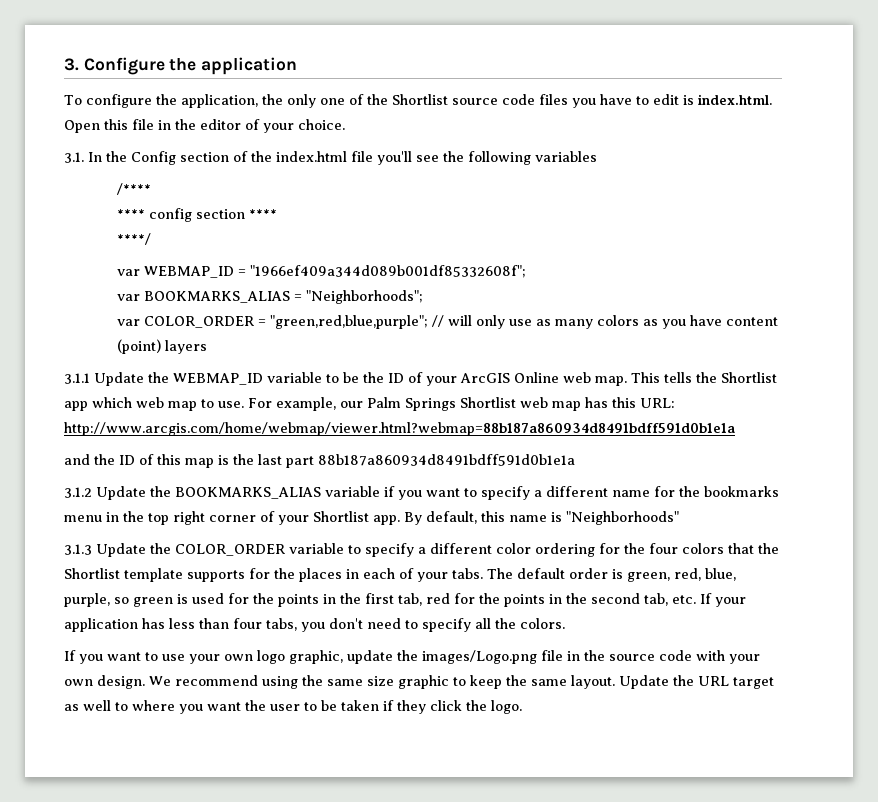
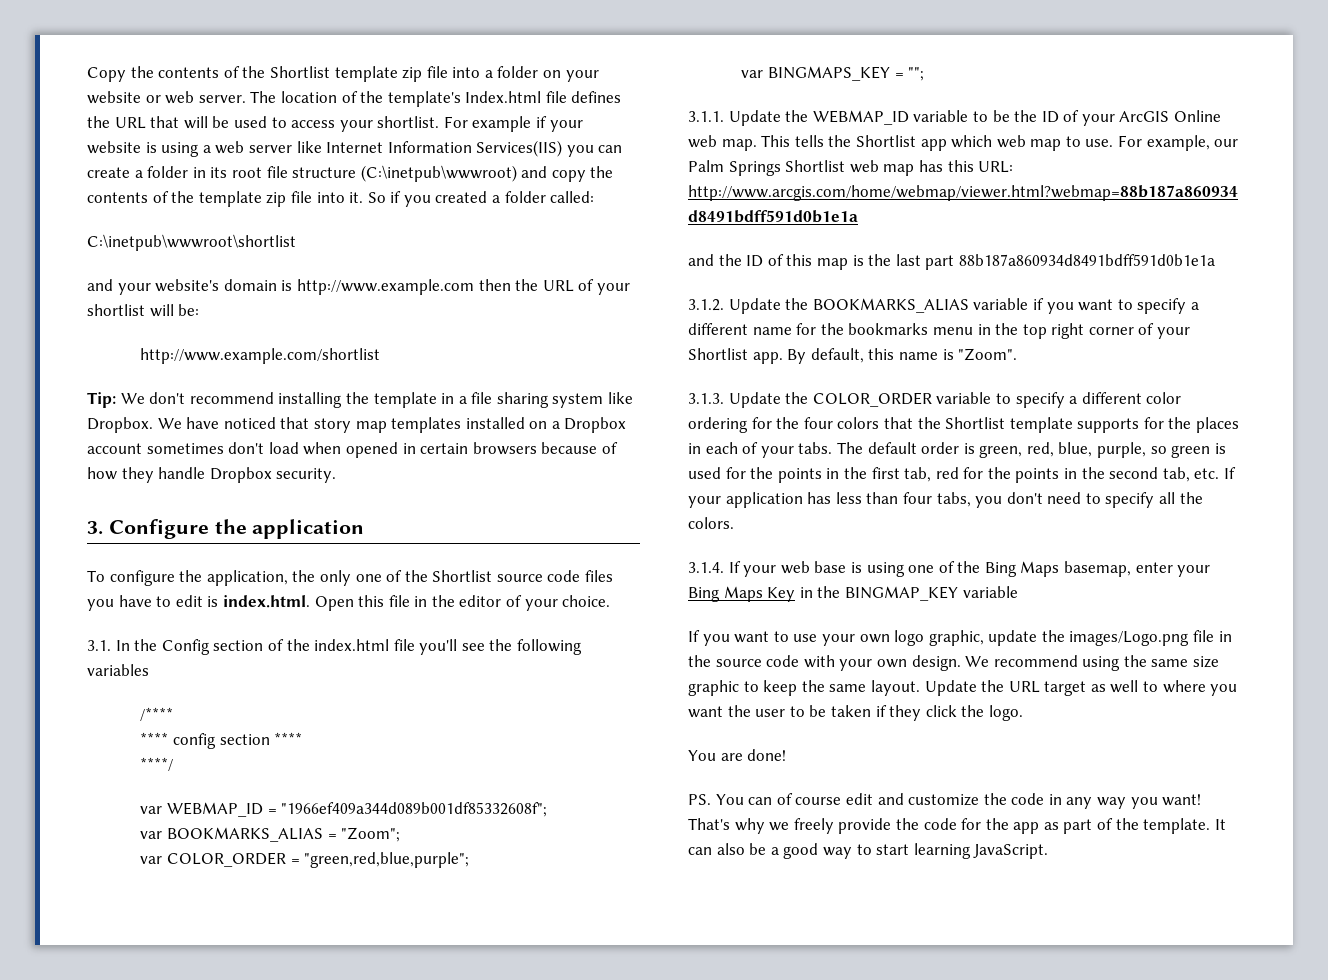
(64, 64) none -> [87,66,599,82] [87,91,622,107] [87,116,583,132] [87,140,623,157] [87,165,614,182] [87,191,595,207] [87,234,296,251] [87,279,630,295] [87,304,200,317] [140,348,381,364] [87,392,634,408] [87,417,627,433] [87,442,618,458] [87,467,337,483] Copy the contents of the Shortlist template zip file into a folder on your website or web server. The location of the template's Index.html file defines the URL that will be used to access your shortlist. For example if your website is using a web server like Internet Information Services(IIS) you can create a folder in its root file structure (C:\inetpub\wwwroot) and copy the contents of the template zip file into it. So if you created a folder called: // C:\inetpub\wwwroot\shortlist // and your website's domain is http://www.example.com then the URL of your shortlist will be: // http://www.example.com/shortlist // Tip: We don't recommend installing the template in a file sharing system like Dropbox. We have noticed that story map templates installed on a Dropbox account sometimes don't load when opened in certain browsers because of how they handle Dropbox security. //
[305,290,423,304] "Neighborhoods"; -> [341,827,401,842] "Zoom";
[431,315,778,329] [116,339,207,354] [64,373,90,384] // will only use as many colors as you have content (point) layers // 3.1.1 -> [741,66,925,81] [688,111,724,122] // var BINGMAPS_KEY = ""; // 3.1.1.
[64,487,92,498] 3.1.2 -> [688,299,724,311] 3.1.2.
[566,511,679,525] [64,544,92,555] "Neighborhoods" // 3.1.3 -> [958,348,1018,361] [688,393,724,404] "Zoom". // 3.1.3.
(565, 623) none -> [688,561,1211,577] [688,586,1018,602] // 3.1.4. If your web base is using one of the Bing Maps basemap, enter your Bing Maps Key in the BINGMAP_KEY variable
(522, 707) none -> [688,749,787,761] [688,793,1202,809] [688,818,1226,834] [688,843,1049,859] // You are done! // PS. You can of course edit and customize the code in any way you want! That's why we freely provide the code for the app as part of the template. It can also be a good way to start learning JavaScript.

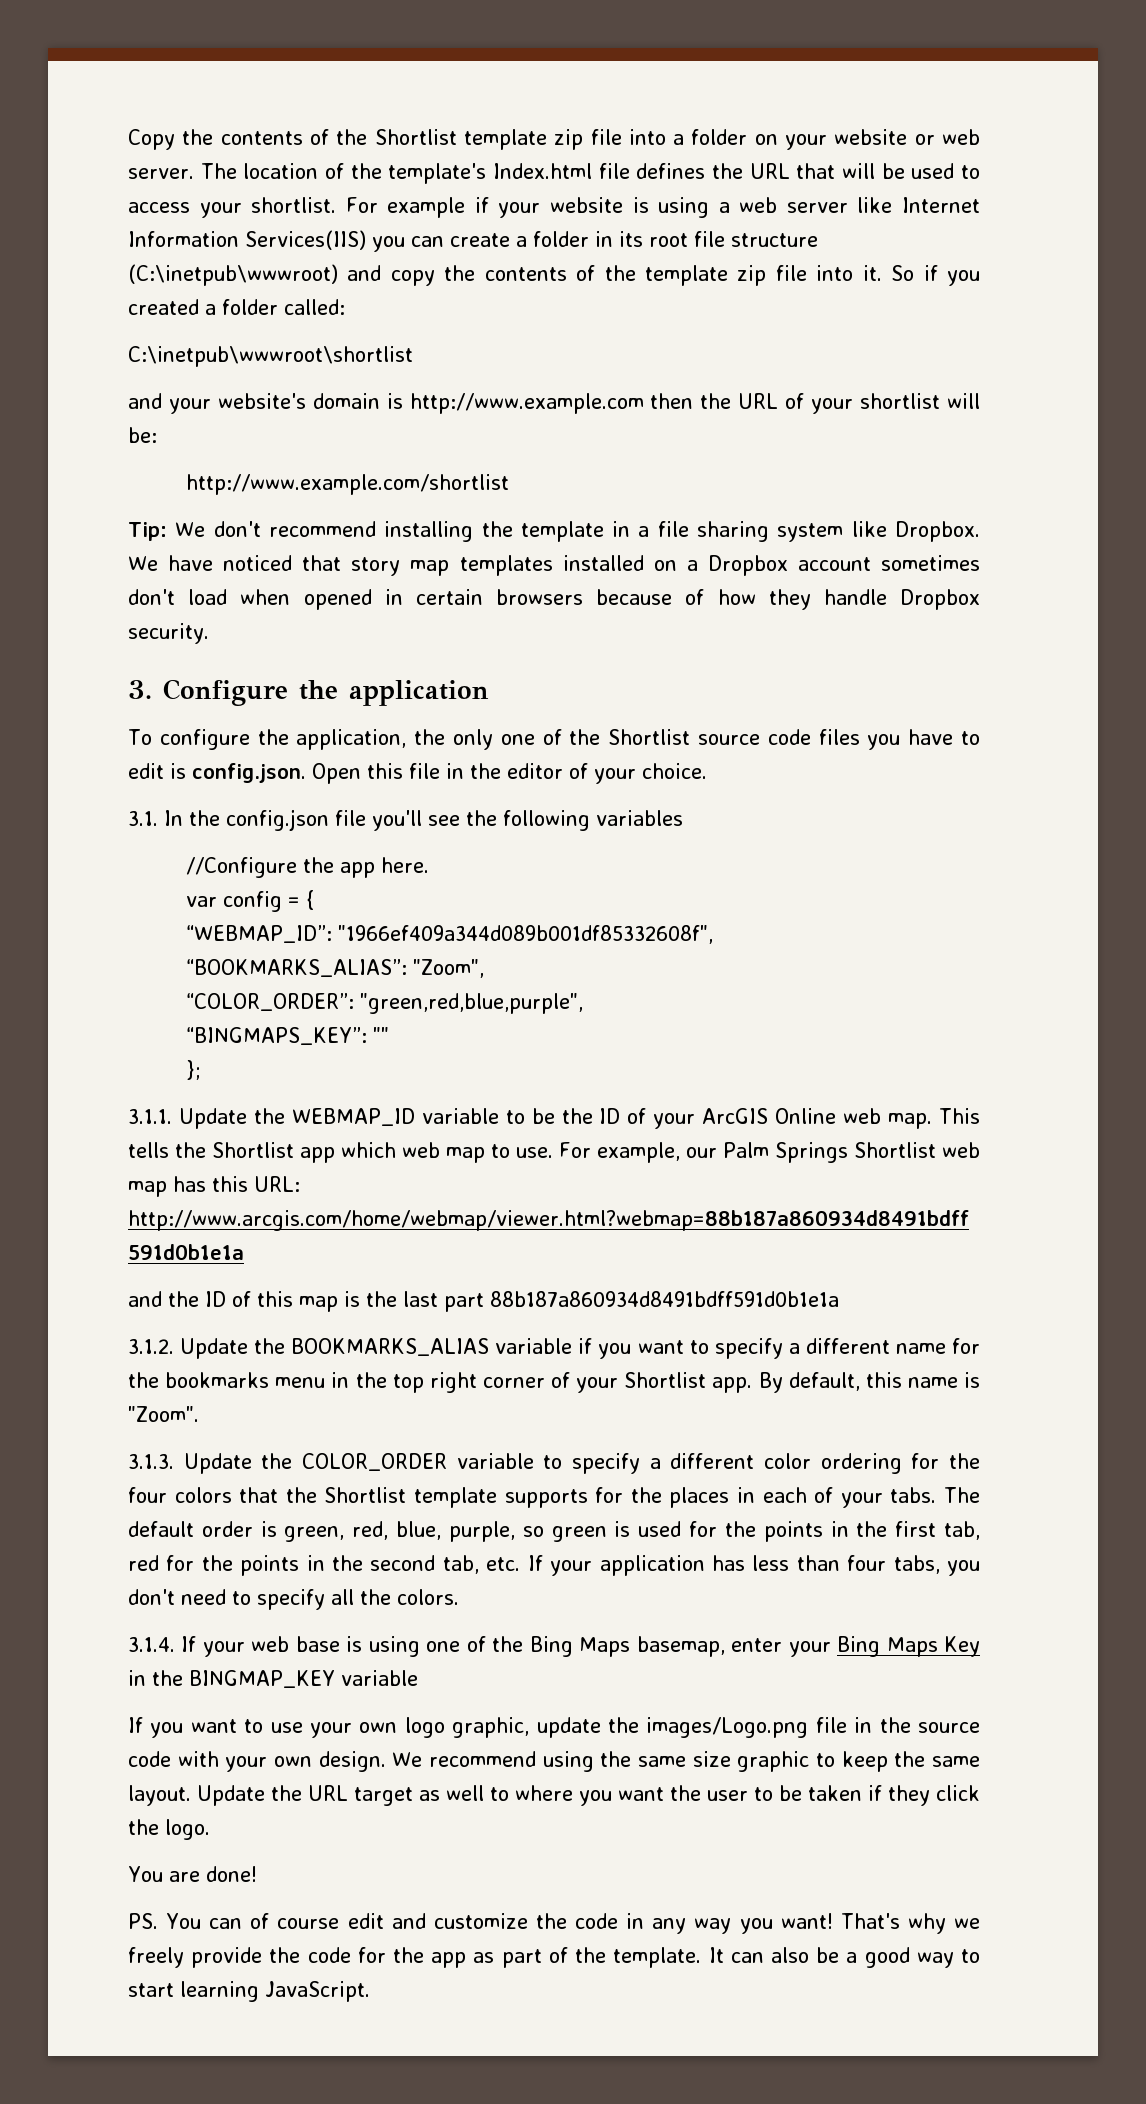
[222,595,310,608] index.html. -> [192,763,306,783] config.json.
[161,639,390,655] Config section of the index.html -> [226,809,329,831] config.json
[140,707,174,721] [140,732,303,749] [140,757,174,771] [140,802,548,817] [140,827,401,842] [140,852,470,868] [741,66,925,81] /**** // **** config section **** // ****/ // var WEBMAP_ID = "1966ef409a344d089b001df85332608f"; // var BOOKMARKS_ALIAS = "Zoom"; // var COLOR_ORDER = "green,red,blue,purple"; // var BINGMAPS_KEY = ""; -> [186,857,430,878] [186,890,315,912] [186,925,714,944] [186,959,485,978] [186,993,584,1014] [186,1027,390,1045] [186,1060,202,1080] //Configure the app here. // var config = { // “WEBMAP_ID”: "1966ef409a344d089b001df85332608f", // “BOOKMARKS_ALIAS”: "Zoom", // “COLOR_ORDER”: "green,red,blue,purple", // “BINGMAPS_KEY”: "" // };

